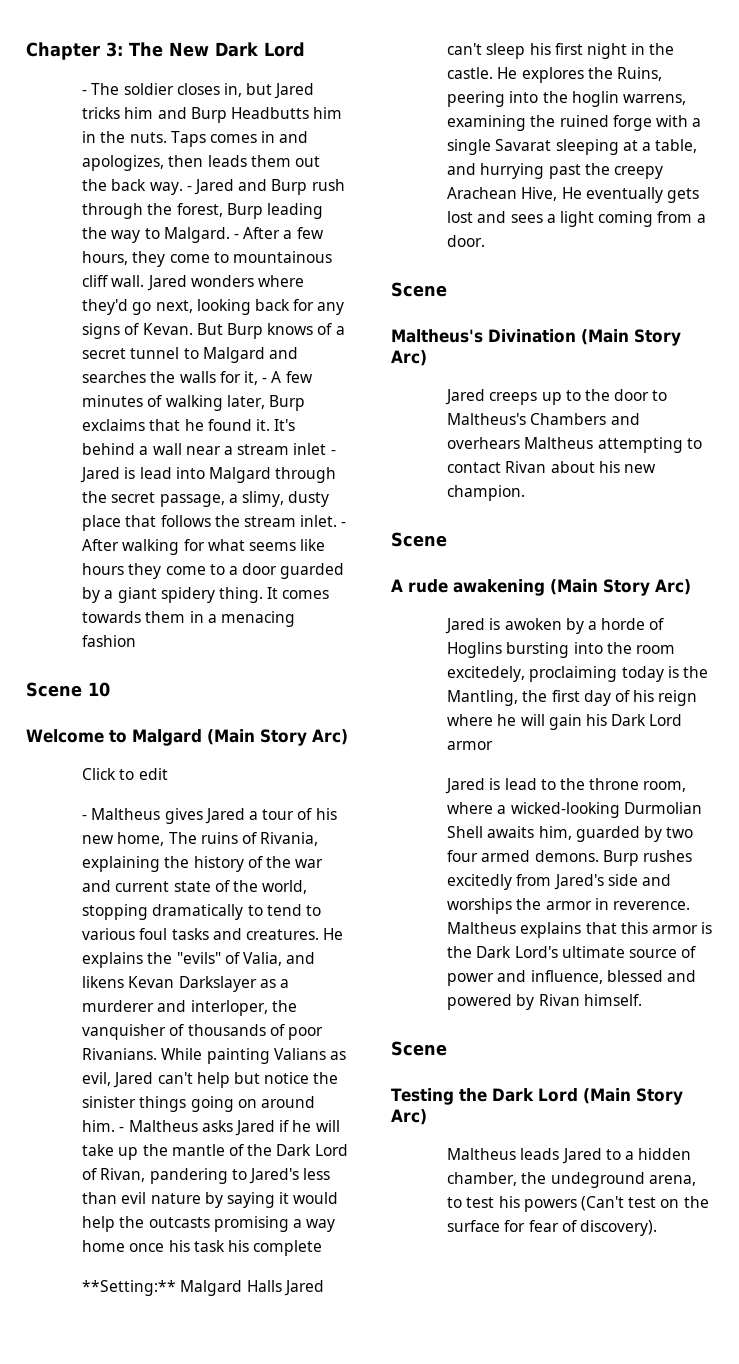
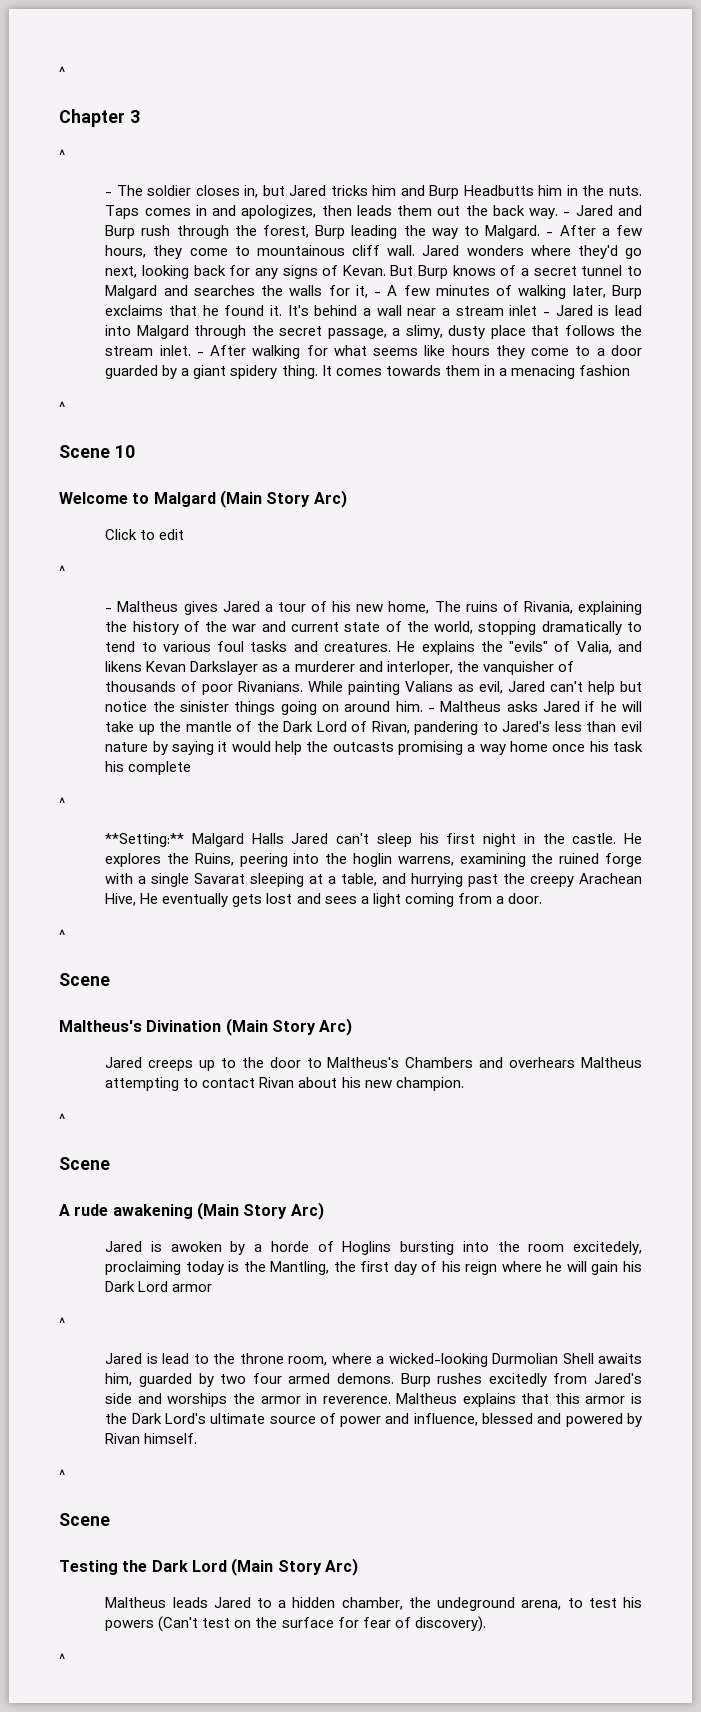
[26,42,305,60] Chapter 3: The New Dark Lord -> [59,66,65,77] [59,109,140,127] [59,149,65,160] ^ // Chapter 3 // ^
(137, 641) none -> [59,401,65,412] // ^
(168, 774) none -> [59,565,65,576] // ^
(323, 1248) none -> [59,797,65,808] // ^
(486, 241) none -> [59,929,65,940] // ^
(526, 493) none -> [59,1113,65,1124] // ^
(494, 745) none -> [59,1317,65,1328] // ^
(642, 1000) none -> [59,1469,65,1480] // ^
(657, 1228) none -> [59,1653,65,1664] // ^

